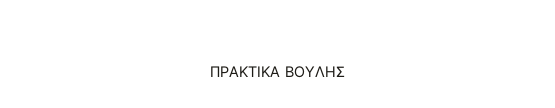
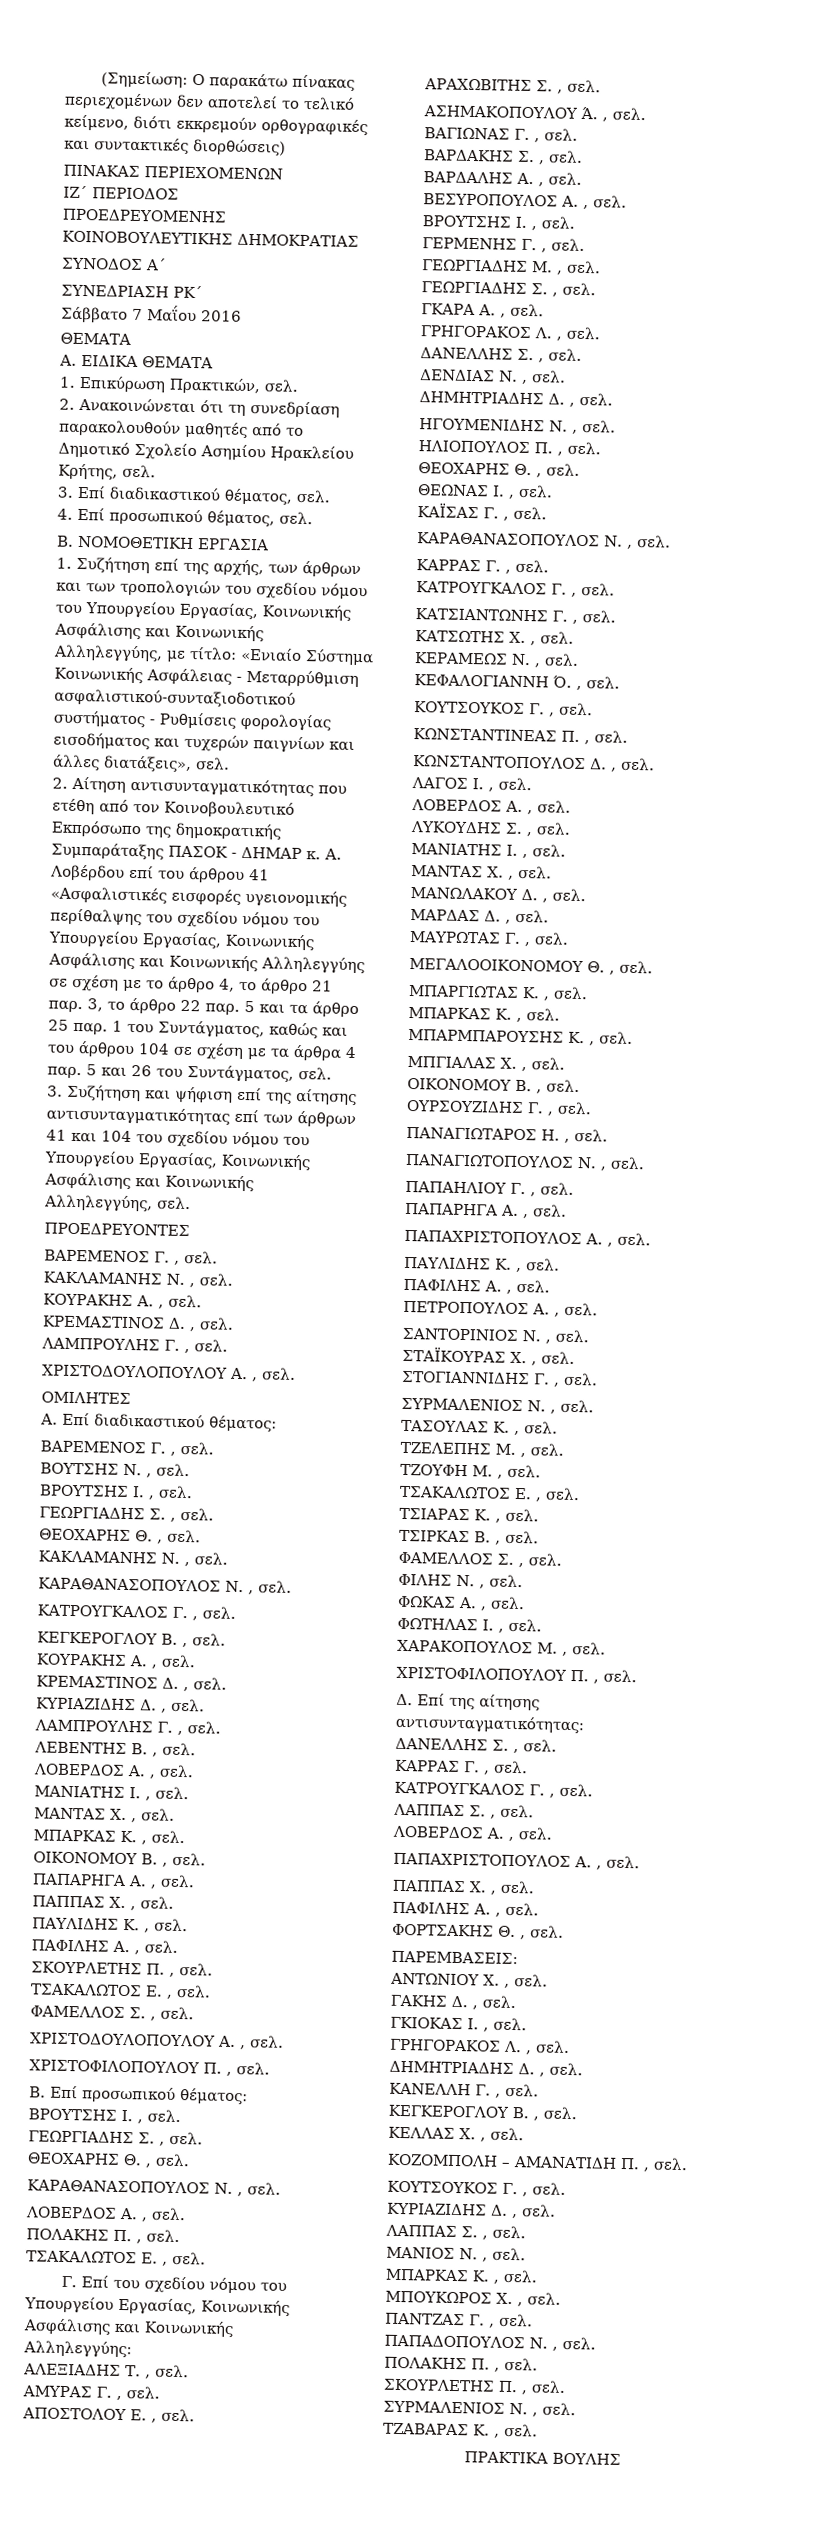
(210, 71) none -> [100,71,355,92] [64,92,355,111] [64,114,368,137] [64,137,286,157] [63,164,283,180] [63,185,179,200] [62,208,227,223] [62,230,359,247] [61,257,167,271] [61,284,203,299] [61,305,242,324] [60,332,131,345] [59,354,213,369] [59,375,299,396] [59,397,340,419] [58,419,304,439] [58,441,354,463] [58,463,156,481] [57,485,331,506] [57,507,313,528] [56,535,269,551] [56,556,361,579] [56,579,368,600] [55,601,351,622] [54,622,264,643] [53,644,374,666] [54,666,359,689] [54,688,296,709] [53,710,331,732] [53,732,355,754] [52,754,230,774] [52,776,347,798] [52,798,295,819] [51,820,282,841] [51,842,342,861] [49,864,270,884] [50,886,347,908] [50,908,320,928] [48,930,315,952] [48,952,365,975] [49,974,333,996] [48,997,359,1019] [48,1019,348,1040] [47,1041,357,1062] [47,1064,332,1083] [47,1084,357,1107] [46,1106,356,1129] [46,1129,310,1148] [44,1150,311,1172] [44,1172,254,1193] [44,1194,191,1213] [44,1222,190,1237] [44,1249,218,1265] [43,1271,233,1288] [43,1293,202,1309] [42,1315,234,1332] [41,1337,228,1354] [42,1364,296,1382] [41,1391,131,1405] [40,1412,277,1433] [40,1440,214,1456] [40,1462,190,1478] [39,1484,193,1500] [39,1506,214,1522] [39,1528,201,1544] [38,1550,228,1567] [38,1577,292,1595] [37,1604,236,1621] [37,1631,226,1648] [36,1653,196,1669] [36,1675,227,1692] [36,1697,205,1713] [34,1719,221,1736] [34,1741,196,1757] [33,1763,194,1779] [34,1785,189,1801] [34,1807,175,1823] [33,1829,185,1845] [33,1851,206,1867] [32,1873,195,1889] [32,1895,174,1911] [32,1917,188,1933] [31,1939,178,1955] [31,1961,213,1977] [30,1983,211,1999] [30,2005,194,2021] [30,2032,284,2050] [29,2059,270,2076] [29,2085,248,2106] [28,2108,181,2124] [28,2130,203,2146] [27,2152,190,2168] [27,2179,281,2197] [25,2206,186,2222] [26,2228,180,2244] [26,2250,206,2266] [60,2275,287,2294] [24,2296,290,2318] [23,2318,234,2339] [23,2340,132,2359] [23,2363,189,2379] [22,2385,160,2401] [22,2407,195,2423] [424,78,601,94] [423,105,646,122] [424,127,578,143] [423,149,583,165] [423,171,582,187] [423,193,627,210] [422,215,575,231] [422,237,585,253] [422,259,601,275] [421,281,596,297] [421,303,544,318] [420,325,601,341] [420,347,582,363] [420,369,566,384] [419,391,613,407] [419,418,616,434] [418,440,601,456] [418,462,580,478] [417,484,553,499] [417,503,547,521] [417,532,671,549] [416,559,549,574] [416,581,615,597] [415,608,616,624] [415,630,574,646] [414,652,579,668] [414,674,620,691] [414,701,593,717] [413,728,628,745] [413,755,655,772] [411,776,532,792] [411,798,571,815] [410,820,571,837] [411,842,566,859] [411,864,552,880] [410,886,586,903] [410,908,549,924] [409,930,569,947] [409,957,653,975] [408,984,588,1001] [408,1006,560,1022] [408,1028,633,1046] [407,1055,565,1072] [407,1077,580,1094] [406,1099,592,1116] [406,1126,608,1143] [405,1153,645,1171] [405,1180,574,1197] [405,1202,567,1219] [404,1229,651,1247] [404,1256,560,1273] [403,1278,550,1294] [403,1300,598,1317] [402,1327,589,1344] [402,1346,575,1366] [402,1370,598,1387] [401,1397,594,1414] [401,1419,558,1436] [400,1441,564,1458] [400,1463,541,1479] [399,1485,580,1502] [399,1507,539,1523] [399,1529,539,1545] [398,1551,562,1568] [398,1573,523,1589] [397,1595,525,1611] [397,1617,542,1633] [397,1639,606,1656] [396,1666,637,1684] [396,1693,540,1712] [395,1714,585,1735] [395,1737,557,1754] [395,1759,528,1775] [394,1781,593,1798] [393,1803,534,1819] [392,1825,553,1841] [393,1852,640,1870] [392,1879,535,1895] [392,1901,539,1917] [392,1923,564,1940] [391,1950,518,1965] [390,1972,548,1988] [390,1994,517,2010] [390,2016,527,2032] [390,2038,570,2055] [389,2060,583,2077] [389,2082,539,2098] [388,2104,578,2121] [388,2126,524,2142] [387,2153,688,2172] [387,2180,566,2197] [387,2202,556,2219] [385,2224,526,2240] [386,2246,526,2262] [385,2268,538,2284] [385,2290,561,2307] [385,2312,533,2328] [384,2334,596,2351] [384,2356,538,2372] [383,2378,566,2395] [383,2400,576,2417] [383,2422,538,2438] (Σημείωση: Ο παρακάτω πίνακας περιεχομένων δεν αποτελεί το τελικό κείμενο, διότι εκκρεμούν ορθογραφικές και συντακτικές διορθώσεις) // ΠΙΝΑΚΑΣ ΠΕΡΙΕΧΟΜΕΝΩΝ // ΙΖ΄ ΠΕΡΙΟΔΟΣ // ΠΡΟΕΔΡΕΥΟΜΕΝΗΣ ΚΟΙΝΟΒΟΥΛΕΥΤΙΚΗΣ ΔΗΜΟΚΡΑΤΙΑΣ // ΣΥΝΟΔΟΣ Α΄ // ΣΥΝΕΔΡΙΑΣΗ ΡΚ΄ // Σάββατο 7 Μαΐου 2016 // ΘΕΜΑΤΑ // Α. ΕΙΔΙΚΑ ΘΕΜΑΤΑ // 1. Επικύρωση Πρακτικών, σελ. // 2. Ανακοινώνεται ότι τη συνεδρίαση παρακολουθούν μαθητές από το Δημοτικό Σχολείο Ασημίου Ηρακλείου Κρήτης, σελ. // 3. Επί διαδικαστικού θέματος, σελ. // 4. Επί προσωπικού θέματος, σελ. // Β. ΝΟΜΟΘΕΤΙΚΗ ΕΡΓΑΣΙΑ // 1. Συζήτηση επί της αρχής, των άρθρων και των τροπολογιών του σχεδίου νόμου του Υπουργείου Εργασίας, Κοινωνικής Ασφάλισης και Κοινωνικής Αλληλεγγύης, με τίτλο: «Ενιαίο Σύστημα Κοινωνικής Ασφάλειας - Μεταρρύθμιση ασφαλιστικού-συνταξιοδοτικού συστήματος - Ρυθμίσεις φορολογίας εισοδήματος και τυχερών παιγνίων και άλλες διατάξεις», σελ. // 2. Αίτηση αντισυνταγματικότητας που ετέθη από τον Κοινοβουλευτικό Εκπρόσωπο της δημοκρατικής Συμπαράταξης ΠΑΣΟΚ - ΔΗΜΑΡ κ. Α. Λοβέρδου επί του άρθρου 41 «Ασφαλιστικές εισφορές υγειονομικής περίθαλψης του σχεδίου νόμου του Υπουργείου Εργασίας, Κοινωνικής Ασφάλισης και Κοινωνικής Αλληλεγγύης σε σχέση με το άρθρο 4, το άρθρο 21 παρ. 3, το άρθρο 22 παρ. 5 και τα άρθρο 25 παρ. 1 του Συντάγματος, καθώς και του άρθρου 104 σε σχέση με τα άρθρα 4 παρ. 5 και 26 του Συντάγματος, σελ. // 3. Συζήτηση και ψήφιση επί της αίτησης αντισυνταγματικότητας επί των άρθρων 41 και 104 του σχεδίου νόμου του Υπουργείου Εργασίας, Κοινωνικής Ασφάλισης και Κοινωνικής Αλληλεγγύης, σελ. // ΠΡΟΕΔΡΕΥΟΝΤΕΣ // ΒΑΡΕΜΕΝΟΣ Γ. , σελ. // ΚΑΚΛΑΜΑΝΗΣ Ν. , σελ. // ΚΟΥΡΑΚΗΣ Α. , σελ. // ΚΡΕΜΑΣΤΙΝΟΣ Δ. , σελ. // ΛΑΜΠΡΟΥΛΗΣ Γ. , σελ. // ΧΡΙΣΤΟΔΟΥΛΟΠΟΥΛΟΥ Α. , σελ. // ΟΜΙΛΗΤΕΣ // Α. Επί διαδικαστικού θέματος: // ΒΑΡΕΜΕΝΟΣ Γ. , σελ. // ΒΟΥΤΣΗΣ Ν. , σελ. // ΒΡΟΥΤΣΗΣ Ι. , σελ. // ΓΕΩΡΓΙΑΔΗΣ Σ. , σελ. // ΘΕΟΧΑΡΗΣ Θ. , σελ. // ΚΑΚΛΑΜΑΝΗΣ Ν. , σελ. // ΚΑΡΑΘΑΝΑΣΟΠΟΥΛΟΣ Ν. , σελ. // ΚΑΤΡΟΥΓΚΑΛΟΣ Γ. , σελ. // ΚΕΓΚΕΡΟΓΛΟΥ Β. , σελ. // ΚΟΥΡΑΚΗΣ Α. , σελ. // ΚΡΕΜΑΣΤΙΝΟΣ Δ. , σελ. // ΚΥΡΙΑΖΙΔΗΣ Δ. , σελ. // ΛΑΜΠΡΟΥΛΗΣ Γ. , σελ. // ΛΕΒΕΝΤΗΣ Β. , σελ. // ΛΟΒΕΡΔΟΣ Α. , σελ. // ΜΑΝΙΑΤΗΣ Ι. , σελ. // ΜΑΝΤΑΣ Χ. , σελ. // ΜΠΑΡΚΑΣ Κ. , σελ. // ΟΙΚΟΝΟΜΟΥ Β. , σελ. // ΠΑΠΑΡΗΓΑ Α. , σελ. // ΠΑΠΠΑΣ Χ. , σελ. // ΠΑΥΛΙΔΗΣ Κ. , σελ. // ΠΑΦΙΛΗΣ Α. , σελ. // ΣΚΟΥΡΛΕΤΗΣ Π. , σελ. // ΤΣΑΚΑΛΩΤΟΣ Ε. , σελ. // ΦΑΜΕΛΛΟΣ Σ. , σελ. // ΧΡΙΣΤΟΔΟΥΛΟΠΟΥΛΟΥ Α. , σελ. // ΧΡΙΣΤΟΦΙΛΟΠΟΥΛΟΥ Π. , σελ. // Β. Επί προσωπικού θέματος: // ΒΡΟΥΤΣΗΣ Ι. , σελ. // ΓΕΩΡΓΙΑΔΗΣ Σ. , σελ. // ΘΕΟΧΑΡΗΣ Θ. , σελ. // ΚΑΡΑΘΑΝΑΣΟΠΟΥΛΟΣ Ν. , σελ. // ΛΟΒΕΡΔΟΣ Α. , σελ. // ΠΟΛΑΚΗΣ Π. , σελ. // ΤΣΑΚΑΛΩΤΟΣ Ε. , σελ. // Γ. Επί του σχεδίου νόμου του Υπουργείου Εργασίας, Κοινωνικής Ασφάλισης και Κοινωνικής Αλληλεγγύης: // ΑΛΕΞΙΑΔΗΣ Τ. , σελ. // ΑΜΥΡΑΣ Γ. , σελ. // ΑΠΟΣΤΟΛΟΥ Ε. , σελ. // ΑΡΑΧΩΒΙΤΗΣ Σ. , σελ. // ΑΣΗΜΑΚΟΠΟΥΛΟΥ Ά. , σελ. // ΒΑΓΙΩΝΑΣ Γ. , σελ. // ΒΑΡΔΑΚΗΣ Σ. , σελ. // ΒΑΡΔΑΛΗΣ Α. , σελ. // ΒΕΣΥΡΟΠΟΥΛΟΣ Α. , σελ. // ΒΡΟΥΤΣΗΣ Ι. , σελ. // ΓΕΡΜΕΝΗΣ Γ. , σελ. // ΓΕΩΡΓΙΑΔΗΣ Μ. , σελ. // ΓΕΩΡΓΙΑΔΗΣ Σ. , σελ. // ΓΚΑΡΑ Α. , σελ. // ΓΡΗΓΟΡΑΚΟΣ Λ. , σελ. // ΔΑΝΕΛΛΗΣ Σ. , σελ. // ΔΕΝΔΙΑΣ Ν. , σελ. // ΔΗΜΗΤΡΙΑΔΗΣ Δ. , σελ. // ΗΓΟΥΜΕΝΙΔΗΣ Ν. , σελ. // ΗΛΙΟΠΟΥΛΟΣ Π. , σελ. // ΘΕΟΧΑΡΗΣ Θ. , σελ. // ΘΕΩΝΑΣ Ι. , σελ. // ΚΑΪΣΑΣ Γ. , σελ. // ΚΑΡΑΘΑΝΑΣΟΠΟΥΛΟΣ Ν. , σελ. // ΚΑΡΡΑΣ Γ. , σελ. // ΚΑΤΡΟΥΓΚΑΛΟΣ Γ. , σελ. // ΚΑΤΣΙΑΝΤΩΝΗΣ Γ. , σελ. // ΚΑΤΣΩΤΗΣ Χ. , σελ. // ΚΕΡΑΜΕΩΣ Ν. , σελ. // ΚΕΦΑΛΟΓΙΑΝΝΗ Ό. , σελ. // ΚΟΥΤΣΟΥΚΟΣ Γ. , σελ. // ΚΩΝΣΤΑΝΤΙΝΕΑΣ Π. , σελ. // ΚΩΝΣΤΑΝΤΟΠΟΥΛΟΣ Δ. , σελ. // ΛΑΓΟΣ Ι. , σελ. // ΛΟΒΕΡΔΟΣ Α. , σελ. // ΛΥΚΟΥΔΗΣ Σ. , σελ. // ΜΑΝΙΑΤΗΣ Ι. , σελ. // ΜΑΝΤΑΣ Χ. , σελ. // ΜΑΝΩΛΑΚΟΥ Δ. , σελ. // ΜΑΡΔΑΣ Δ. , σελ. // ΜΑΥΡΩΤΑΣ Γ. , σελ. // ΜΕΓΑΛΟΟΙΚΟΝΟΜΟΥ Θ. , σελ. // ΜΠΑΡΓΙΩΤΑΣ Κ. , σελ. // ΜΠΑΡΚΑΣ Κ. , σελ. // ΜΠΑΡΜΠΑΡΟΥΣΗΣ Κ. , σελ. // ΜΠΓΙΑΛΑΣ Χ. , σελ. // ΟΙΚΟΝΟΜΟΥ Β. , σελ. // ΟΥΡΣΟΥΖΙΔΗΣ Γ. , σελ. // ΠΑΝΑΓΙΩΤΑΡΟΣ Η. , σελ. // ΠΑΝΑΓΙΩΤΟΠΟΥΛΟΣ Ν. , σελ. // ΠΑΠΑΗΛΙΟΥ Γ. , σελ. // ΠΑΠΑΡΗΓΑ Α. , σελ. // ΠΑΠΑΧΡΙΣΤΟΠΟΥΛΟΣ Α. , σελ. // ΠΑΥΛΙΔΗΣ Κ. , σελ. // ΠΑΦΙΛΗΣ Α. , σελ. // ΠΕΤΡΟΠΟΥΛΟΣ Α. , σελ. // ΣΑΝΤΟΡΙΝΙΟΣ Ν. , σελ. // ΣΤΑΪΚΟΥΡΑΣ Χ. , σελ. // ΣΤΟΓΙΑΝΝΙΔΗΣ Γ. , σελ. // ΣΥΡΜΑΛΕΝΙΟΣ Ν. , σελ. // ΤΑΣΟΥΛΑΣ Κ. , σελ. // ΤΖΕΛΕΠΗΣ Μ. , σελ. // ΤΖΟΥΦΗ Μ. , σελ. // ΤΣΑΚΑΛΩΤΟΣ Ε. , σελ. // ΤΣΙΑΡΑΣ Κ. , σελ. // ΤΣΙΡΚΑΣ Β. , σελ. // ΦΑΜΕΛΛΟΣ Σ. , σελ. // ΦΙΛΗΣ Ν. , σελ. // ΦΩΚΑΣ Α. , σελ. // ΦΩΤΗΛΑΣ Ι. , σελ. // ΧΑΡΑΚΟΠΟΥΛΟΣ Μ. , σελ. // ΧΡΙΣΤΟΦΙΛΟΠΟΥΛΟΥ Π. , σελ. // Δ. Επί της αίτησης αντισυνταγματικότητας: // ΔΑΝΕΛΛΗΣ Σ. , σελ. // ΚΑΡΡΑΣ Γ. , σελ. // ΚΑΤΡΟΥΓΚΑΛΟΣ Γ. , σελ. // ΛΑΠΠΑΣ Σ. , σελ. // ΛΟΒΕΡΔΟΣ Α. , σελ. // ΠΑΠΑΧΡΙΣΤΟΠΟΥΛΟΣ Α. , σελ. // ΠΑΠΠΑΣ Χ. , σελ. // ΠΑΦΙΛΗΣ Α. , σελ. // ΦΟΡΤΣΑΚΗΣ Θ. , σελ. // ΠΑΡΕΜΒΑΣΕΙΣ: // ΑΝΤΩΝΙΟΥ Χ. , σελ. // ΓΑΚΗΣ Δ. , σελ. // ΓΚΙΟΚΑΣ Ι. , σελ. // ΓΡΗΓΟΡΑΚΟΣ Λ. , σελ. // ΔΗΜΗΤΡΙΑΔΗΣ Δ. , σελ. // ΚΑΝΕΛΛΗ Γ. , σελ. // ΚΕΓΚΕΡΟΓΛΟΥ Β. , σελ. // ΚΕΛΛΑΣ Χ. , σελ. // ΚΟΖΟΜΠΟΛΗ – ΑΜΑΝΑΤΙΔΗ Π. , σελ. // ΚΟΥΤΣΟΥΚΟΣ Γ. , σελ. // ΚΥΡΙΑΖΙΔΗΣ Δ. , σελ. // ΛΑΠΠΑΣ Σ. , σελ. // ΜΑΝΙΟΣ Ν. , σελ. // ΜΠΑΡΚΑΣ Κ. , σελ. // ΜΠΟΥΚΩΡΟΣ Χ. , σελ. // ΠΑΝΤΖΑΣ Γ. , σελ. // ΠΑΠΑΔΟΠΟΥΛΟΣ Ν. , σελ. // ΠΟΛΑΚΗΣ Π. , σελ. // ΣΚΟΥΡΛΕΤΗΣ Π. , σελ. // ΣΥΡΜΑΛΕΝΙΟΣ Ν. , σελ. // ΤΖΑΒΑΡΑΣ Κ. , σελ. //

